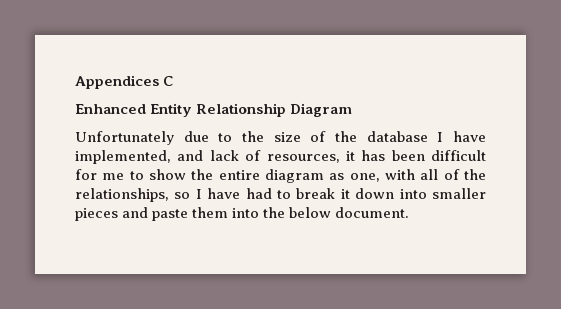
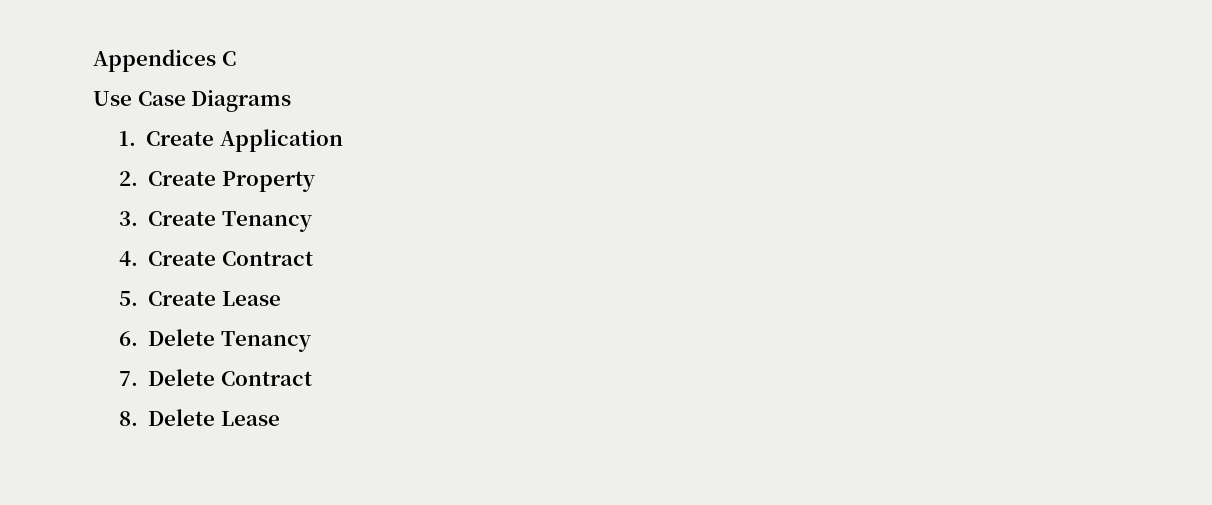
[75,103,353,117] [75,131,487,145] [75,150,486,164] [75,169,486,183] [75,188,486,202] [75,207,410,221] Enhanced Entity Relationship Diagram // Unfortunately due to the size of the database I have implemented, and lack of resources, it has been difficult for me to show the entire diagram as one, with all of the relationships, so I have had to break it down into smaller pieces and paste them into the below document. -> [93,90,292,112] [119,129,343,152] [119,171,315,192] [119,211,312,232] [119,251,313,266] [119,291,281,306] [119,329,311,352] [119,369,312,386] [119,409,280,426] Use Case Diagrams // 1. Create Application // 2. Create Property // 3. Create Tenancy // 4. Create Contract // 5. Create Lease // 6. Delete Tenancy // 7. Delete Contract // 8. Delete Lease

